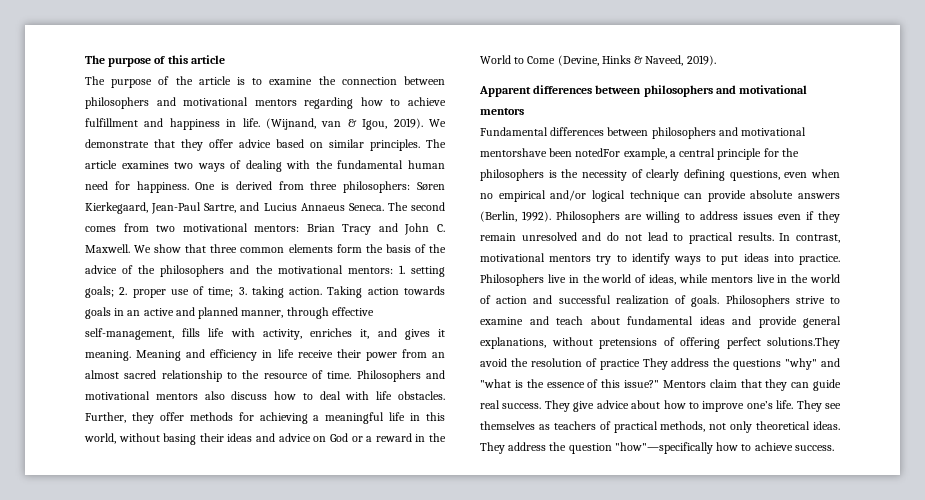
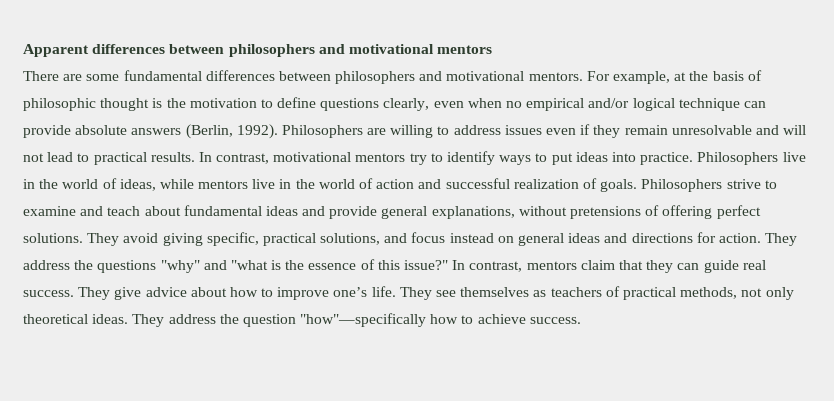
[85,55,225,67] [85,76,445,88] [85,97,446,109] [85,118,446,130] [85,139,446,151] [85,160,445,172] [85,181,445,193] [85,202,445,214] [85,223,445,235] [85,244,446,253] [85,265,445,277] [85,286,445,298] [85,307,374,319] [85,328,445,340] [85,349,445,361] [85,370,445,382] [85,391,445,400] [85,412,445,424] [84,433,447,445] [480,55,716,66] The purpose of this article // The purpose of the article is to examine the connection between philosophers and motivational mentors regarding how to achieve fulfillment and happiness in life. (Wijnand, van & Igou, 2019). We demonstrate that they offer advice based on similar principles. The article examines two ways of dealing with the fundamental human need for happiness. One is derived from three philosophers: Søren Kierkegaard, Jean-Paul Sartre, and Lucius Annaeus Seneca. The second comes from two motivational mentors: Brian Tracy and John C. Maxwell. We show that three common elements form the basis of the advice of the philosophers and the motivational mentors: 1. setting goals; 2. proper use of time; 3. taking action. Taking action towards goals in an active and planned manner, through effective self-management, fills life with activity, enriches it, and gives it meaning. Meaning and efficiency in life receive their power from an almost sacred relationship to the resource of time. Philosophers and motivational mentors also discuss how to deal with life obstacles. Further, they offer methods for achieving a meaningful life in this world, without basing their ideas and advice on God or a reward in the World to Come (Devine, Hinks & Naveed, 2019). // -> (23, 50) none
[480,127,807,139] [480,148,799,160] [480,169,780,181] Fundamental differences between philosophers and motivational mentorshave been notedFor example, a central principle for the philosophers is the necessity of clearly defining questions, -> [23,70,762,84] [23,97,430,111] There are some fundamental differences between philosophers and motivational mentors. For example, at the basis of philosophic thought is the motivation to define questions clearly,
[521,232,620,241] unresolved and do -> [671,125,807,135] unresolvable and will
[767,337,840,349] [480,358,640,370] solutions.They avoid the resolution of practice -> [23,232,761,246] solutions. They avoid giving specific, practical solutions, and focus instead on general ideas and directions for action.
[662,380,706,388] Mentors -> [452,260,577,272] In contrast, mentors

